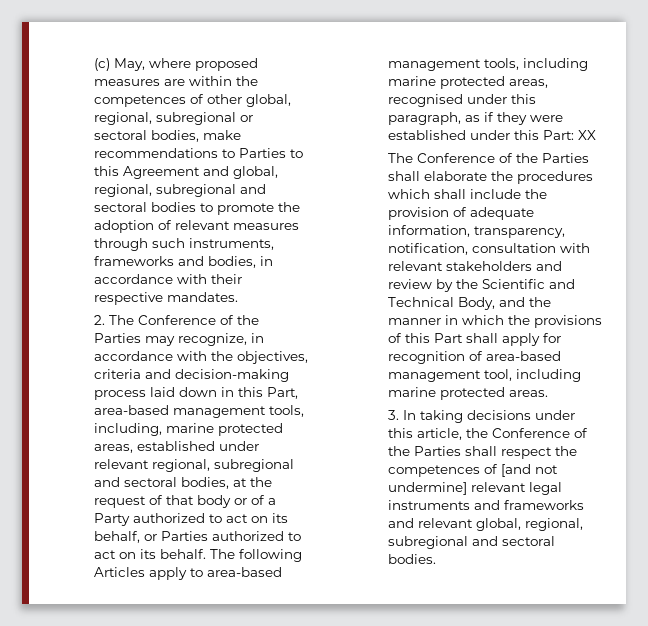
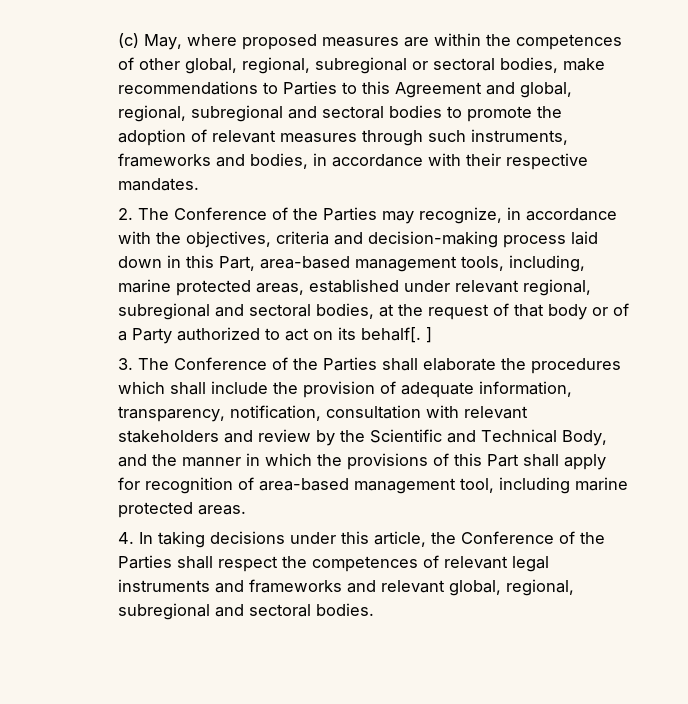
[93,531,301,543] [93,549,302,562] [93,567,282,580] [387,58,588,71] [387,76,548,89] [387,94,536,107] [387,112,563,125] [387,130,596,140] behalf, or Parties authorized to act on its behalf. The following Articles apply to area-based management tools, including marine protected areas, recognised under this paragraph, as if they were established under this Part: XX // -> [361,327,433,343] [118,358,134,370] behalf[. ] // 3.
[387,410,399,420] 3. -> [118,532,135,544] 4.
[500,464,558,477] [387,482,467,495] [and not undermine] -> (440, 561) none

